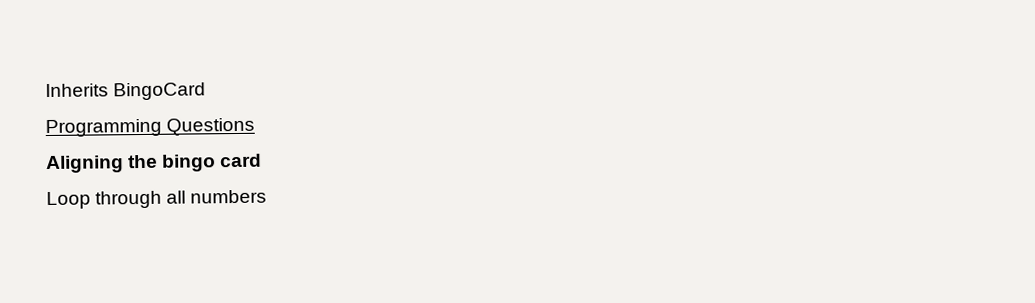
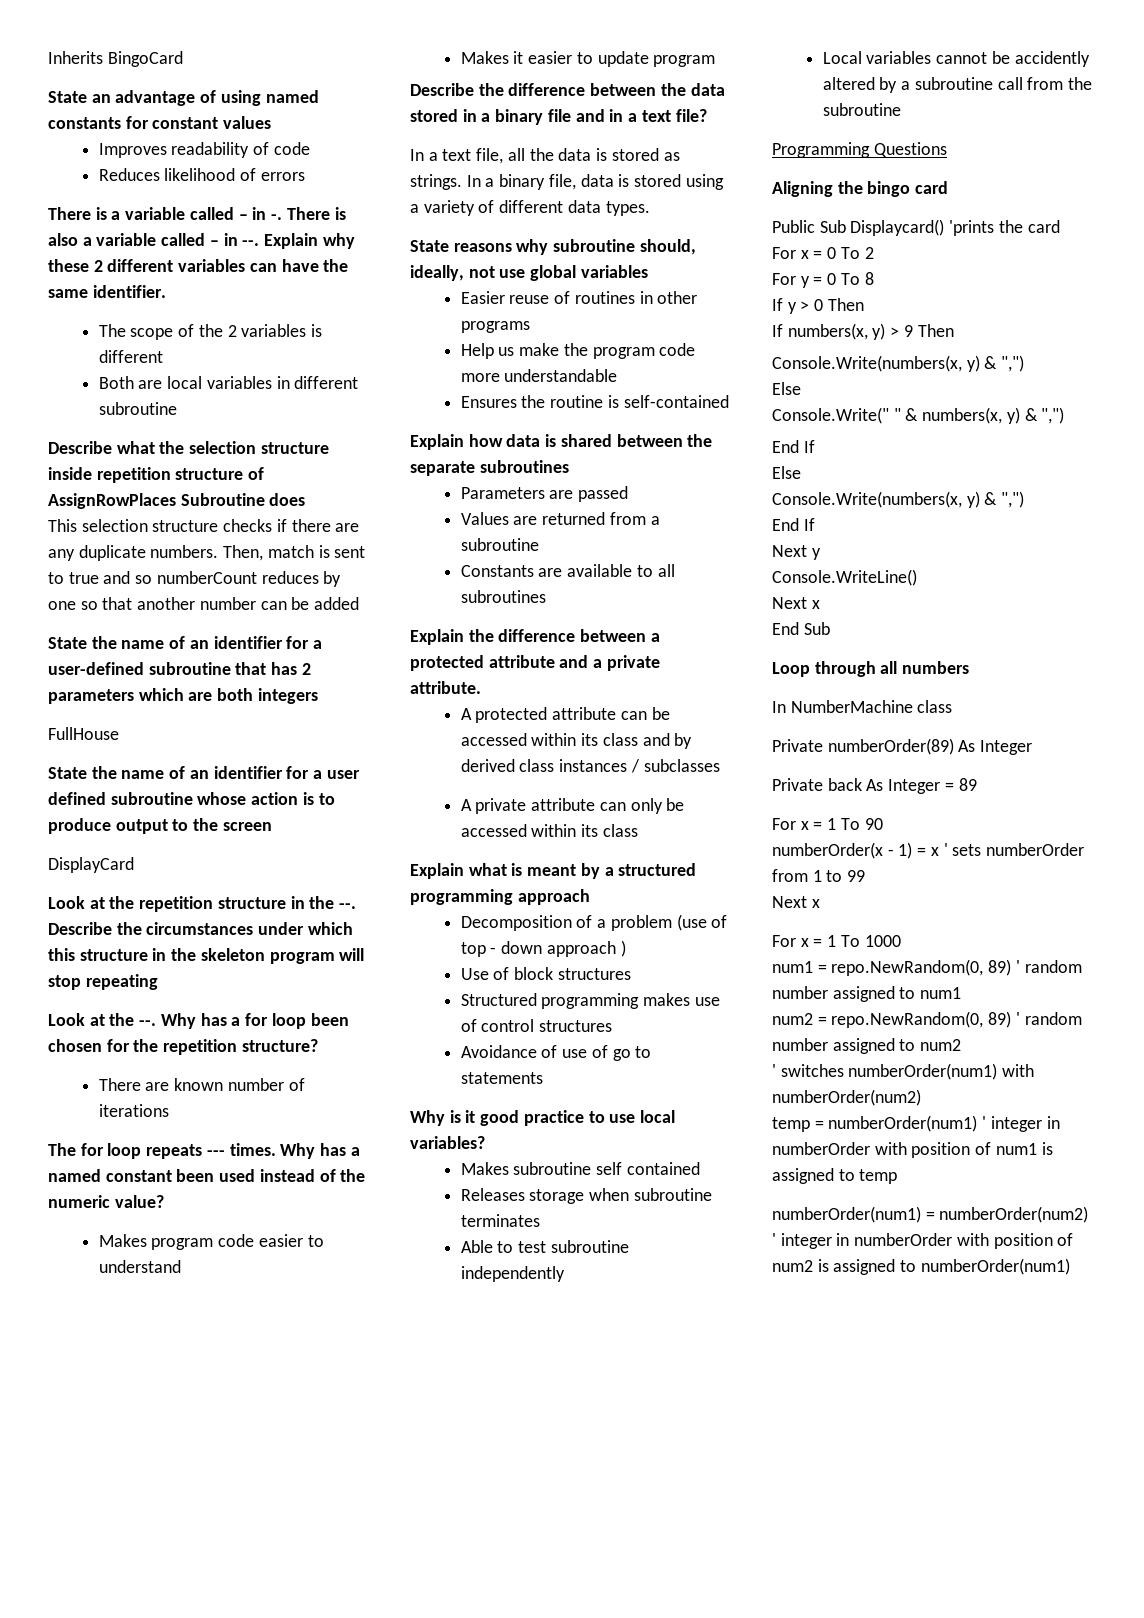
(207, 91) none -> [48,90,319,106] [48,116,272,129] [98,142,310,158] [98,168,305,181] [48,207,346,220] [48,233,355,249] [48,259,349,272] [48,285,166,298] [98,324,323,340] [98,350,163,363] [98,376,359,389] [98,402,177,415] [48,441,329,454] [48,467,265,483] [48,493,306,509] [48,519,360,532] [48,545,366,561] [48,571,342,587] [48,597,360,610] [48,636,323,649] [48,662,311,675] [48,688,318,704] [48,727,119,740] [48,766,360,779] [48,792,335,805] [48,818,272,834] [48,857,134,873] [48,896,357,912] [48,922,353,935] [48,948,365,964] [48,974,158,990] [48,1013,349,1029] [48,1039,318,1055] [98,1078,305,1091] [98,1104,169,1117] [48,1143,360,1159] [48,1169,366,1182] [48,1195,164,1208] [98,1234,324,1250] [98,1260,181,1273] [460,51,716,67] [410,83,725,96] [410,109,707,125] [410,148,680,164] [410,174,724,190] [410,200,650,216] [410,239,696,255] [410,265,648,281] [460,291,698,304] [460,321,530,333] [460,343,696,359] [460,369,618,382] [460,395,729,408] [410,434,713,450] [410,460,569,476] [460,486,629,502] [460,512,660,525] [460,538,539,551] [460,564,675,577] [460,590,546,603] [410,629,660,645] [410,655,660,671] [410,681,481,694] [460,707,670,723] [460,733,693,749] [460,759,720,773] [460,798,685,814] [460,824,638,837] [410,863,697,879] [410,889,590,905] [460,914,728,931] [460,940,626,957] [460,967,631,980] [460,993,720,1009] [460,1019,613,1032] [460,1045,652,1061] [460,1072,543,1084] [410,1110,676,1126] [410,1136,485,1149] [460,1162,700,1175] [460,1188,712,1204] [460,1214,540,1227] [460,1240,629,1253] [460,1266,565,1282] [822,51,1090,67] [822,77,1093,93] [822,103,901,116] // State an advantage of using named constants for constant values // Improves readability of code // Reduces likelihood of errors // There is a variable called – in -. There is also a variable called – in --. Explain why these 2 different variables can have the same identifier. // The scope of the 2 variables is different // Both are local variables in different subroutine // Describe what the selection structure inside repetition structure of AssignRowPlaces Subroutine does // This selection structure checks if there are any duplicate numbers. Then, match is sent to true and so numberCount reduces by one so that another number can be added // State the name of an identifier for a user-defined subroutine that has 2 parameters which are both integers // FullHouse // State the name of an identifier for a user defined subroutine whose action is to produce output to the screen // DisplayCard // Look at the repetition structure in the --. Describe the circumstances under which this structure in the skeleton program will stop repeating // Look at the --. Why has a for loop been chosen for the repetition structure? // There are known number of iterations // The for loop repeats --- times. Why has a named constant been used instead of the numeric value? // Makes program code easier to understand // Makes it easier to update program // Describe the difference between the data stored in a binary file and in a text file? // In a text file, all the data is stored as strings. In a binary file, data is stored using a variety of different data types. // State reasons why subroutine should, ideally, not use global variables // Easier reuse of routines in other programs // Help us make the program code more understandable // Ensures the routine is self-contained // Explain how data is shared between the separate subroutines // Parameters are passed // Values are returned from a subroutine // Constants are available to all subroutines // Explain the difference between a protected attribute and a private attribute. // A protected attribute can be accessed within its class and by derived class instances / subclasses // A private attribute can only be accessed within its class // Explain what is meant by a structured programming approach // Decomposition of a problem (use of top - down approach ) // Use of block structures // Structured programming makes use of control structures // Avoidance of use of go to statements // Why is it good practice to use local variables? // Makes subroutine self contained // Releases storage when subroutine terminates // Able to test subroutine independently // Local variables cannot be accidently altered by a subroutine call from the subroutine
[46,189,268,210] Loop through all numbers -> [772,219,1060,236] [772,247,874,259] [772,272,874,288] [772,298,864,314] [772,323,954,340] [772,355,1025,372] [772,382,801,395] [772,407,1065,424] [772,440,815,453] [772,466,801,479] [772,491,1025,508] [772,518,815,531] [772,545,821,560] [772,569,917,586] [772,597,820,609] [772,622,830,635] [772,661,970,677] [772,700,953,713] [772,738,1033,755] [772,778,977,794] [772,818,883,830] [772,842,1085,859] [772,869,866,882] [772,896,820,908] [772,935,901,947] [772,959,1082,976] [772,986,962,1002] [772,1011,1082,1028] [772,1038,962,1054] [772,1063,1035,1080] [772,1089,921,1106] [772,1115,1060,1132] [772,1142,1053,1158] [772,1168,898,1184] [772,1206,1089,1223] [772,1233,1074,1249] [772,1258,1070,1275] Public Sub Displaycard() 'prints the card // For x = 0 To 2 // For y = 0 To 8 // If y > 0 Then // If numbers(x, y) > 9 Then // Console.Write(numbers(x, y) & ",") // Else // Console.Write(" " & numbers(x, y) & ",") // End If // Else // Console.Write(numbers(x, y) & ",") // End If // Next y // Console.WriteLine() // Next x // End Sub // Loop through all numbers // In NumberMachine class // Private numberOrder(89) As Integer // Private back As Integer = 89 // For x = 1 To 90 // numberOrder(x - 1) = x ' sets numberOrder from 1 to 99 // Next x // For x = 1 To 1000 // num1 = repo.NewRandom(0, 89) ' random number assigned to num1 // num2 = repo.NewRandom(0, 89) ' random number assigned to num2 // ' switches numberOrder(num1) with numberOrder(num2) // temp = numberOrder(num1) ' integer in numberOrder with position of num1 is assigned to temp // numberOrder(num1) = numberOrder(num2) ' integer in numberOrder with position of num2 is assigned to numberOrder(num1)

